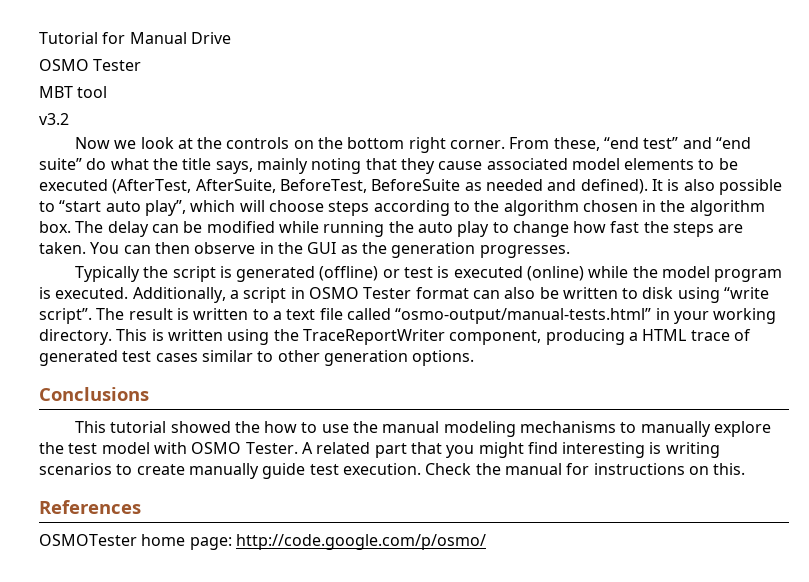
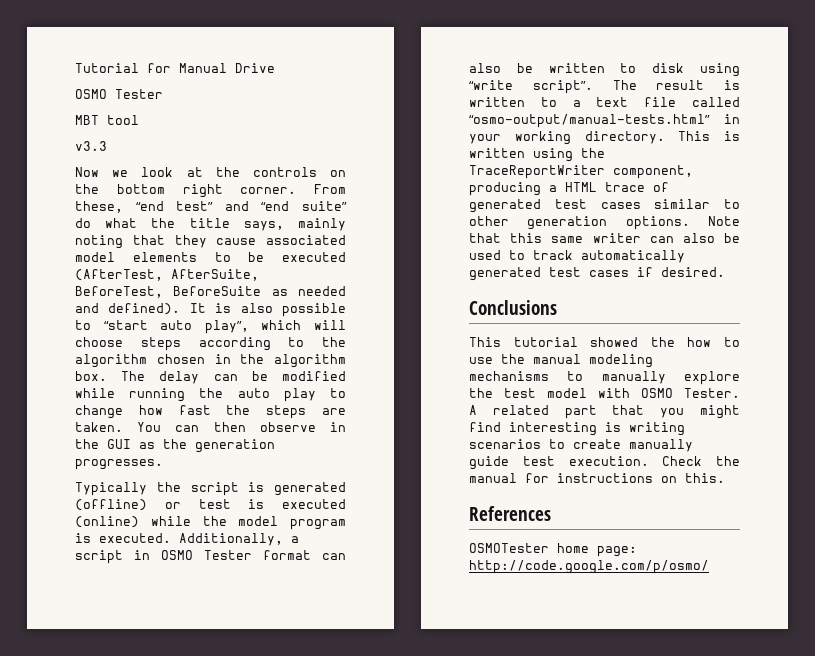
[39,113,69,125] v3.2 -> [75,141,107,151] v3.3
(475, 358) none -> [708,216,740,226] [469,233,740,243] [469,250,685,263] [469,267,725,281] Note that this same writer can also be used to track automatically generated test cases if desired.

